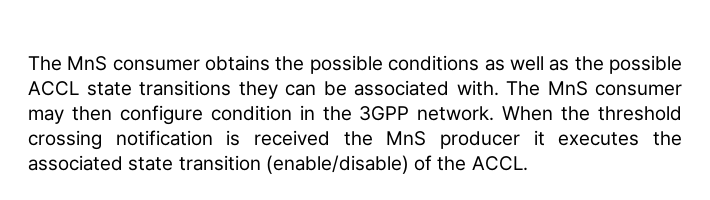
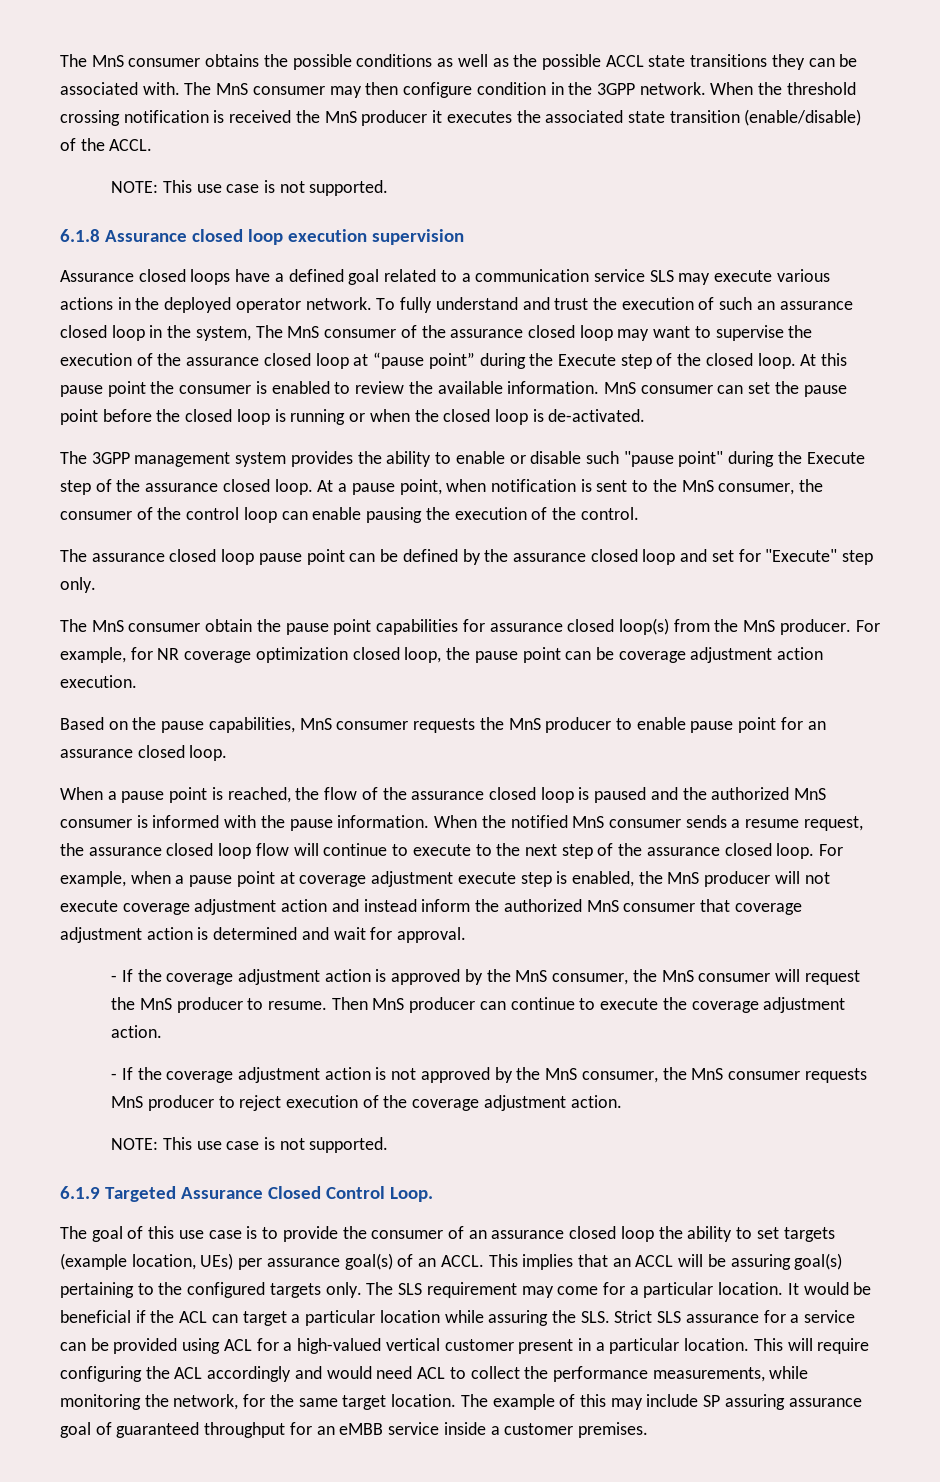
(528, 163) none -> [111,180,389,196] [60,229,464,245] [60,269,830,285] [60,297,853,313] [60,325,813,341] [60,352,848,369] [60,381,847,397] [60,409,646,425] [60,451,865,467] [60,479,824,495] [60,507,639,523] [60,549,874,565] [60,577,96,593] [60,618,880,635] [60,647,824,663] [60,675,137,688] [60,717,826,733] [60,745,228,761] [60,787,827,803] [60,815,863,831] [60,843,844,859] [60,871,830,887] [60,899,802,915] [60,927,467,943] [111,969,860,985] [111,997,846,1013] [111,1025,163,1038] [111,1067,867,1083] [111,1095,622,1111] [111,1137,389,1153] [60,1186,433,1202] [60,1226,835,1242] [60,1253,843,1270] [60,1282,872,1298] [60,1310,856,1326] [60,1338,870,1354] [60,1366,809,1382] [60,1394,862,1410] [60,1422,648,1438] // NOTE: This use case is not supported. // 6.1.8 Assurance closed loop execution supervision // Assurance closed loops have a defined goal related to a communication service SLS may execute various actions in the deployed operator network. To fully understand and trust the execution of such an assurance closed loop in the system, The MnS consumer of the assurance closed loop may want to supervise the execution of the assurance closed loop at “pause point” during the Execute step of the closed loop. At this pause point the consumer is enabled to review the available information. MnS consumer can set the pause point before the closed loop is running or when the closed loop is de-activated. // The 3GPP management system provides the ability to enable or disable such "pause point" during the Execute step of the assurance closed loop. At a pause point, when notification is sent to the MnS consumer, the consumer of the control loop can enable pausing the execution of the control. // The assurance closed loop pause point can be defined by the assurance closed loop and set for "Execute" step only. // The MnS consumer obtain the pause point capabilities for assurance closed loop(s) from the MnS producer. For example, for NR coverage optimization closed loop, the pause point can be coverage adjustment action execution. // Based on the pause capabilities, MnS consumer requests the MnS producer to enable pause point for an assurance closed loop. // When a pause point is reached, the flow of the assurance closed loop is paused and the authorized MnS consumer is informed with the pause information. When the notified MnS consumer sends a resume request, the assurance closed loop flow will continue to execute to the next step of the assurance closed loop. For example, when a pause point at coverage adjustment execute step is enabled, the MnS producer will not execute coverage adjustment action and instead inform the authorized MnS consumer that coverage adjustment action is determined and wait for approval. // - If the coverage adjustment action is approved by the MnS consumer, the MnS consumer will request the MnS producer to resume. Then MnS producer can continue to execute the coverage adjustment action. // - If the coverage adjustment action is not approved by the MnS consumer, the MnS consumer requests MnS producer to reject execution of the coverage adjustment action. // NOTE: This use case is not supported. // 6.1.9 Targeted Assurance Closed Control Loop. // The goal of this use case is to provide the consumer of an assurance closed loop the ability to set targets (example location, UEs) per assurance goal(s) of an ACCL. This implies that an ACCL will be assuring goal(s) pertaining to the configured targets only. The SLS requirement may come for a particular location. It would be beneficial if the ACL can target a particular location while assuring the SLS. Strict SLS assurance for a service can be provided using ACL for a high-valued vertical customer present in a particular location. This will require configuring the ACL accordingly and would need ACL to collect the performance measurements, while monitoring the network, for the same target location. The example of this may include SP assuring assurance goal of guaranteed throughput for an eMBB service inside a customer premises.

